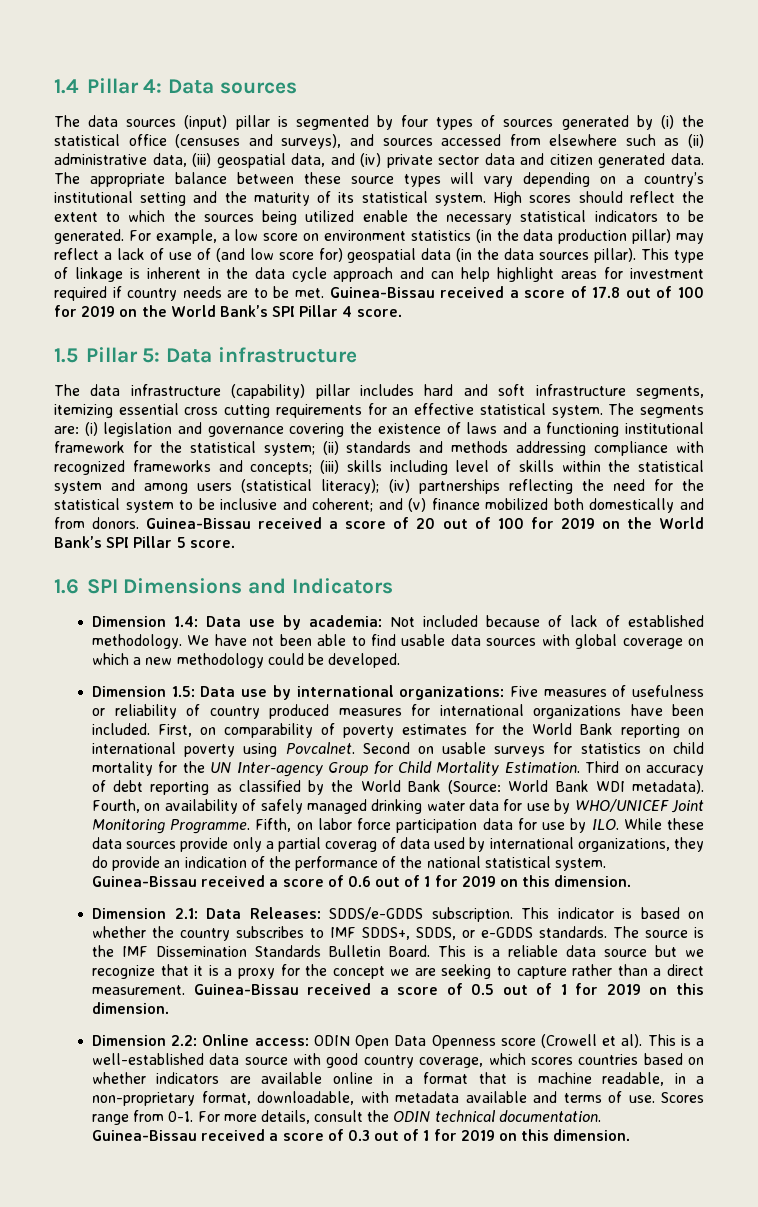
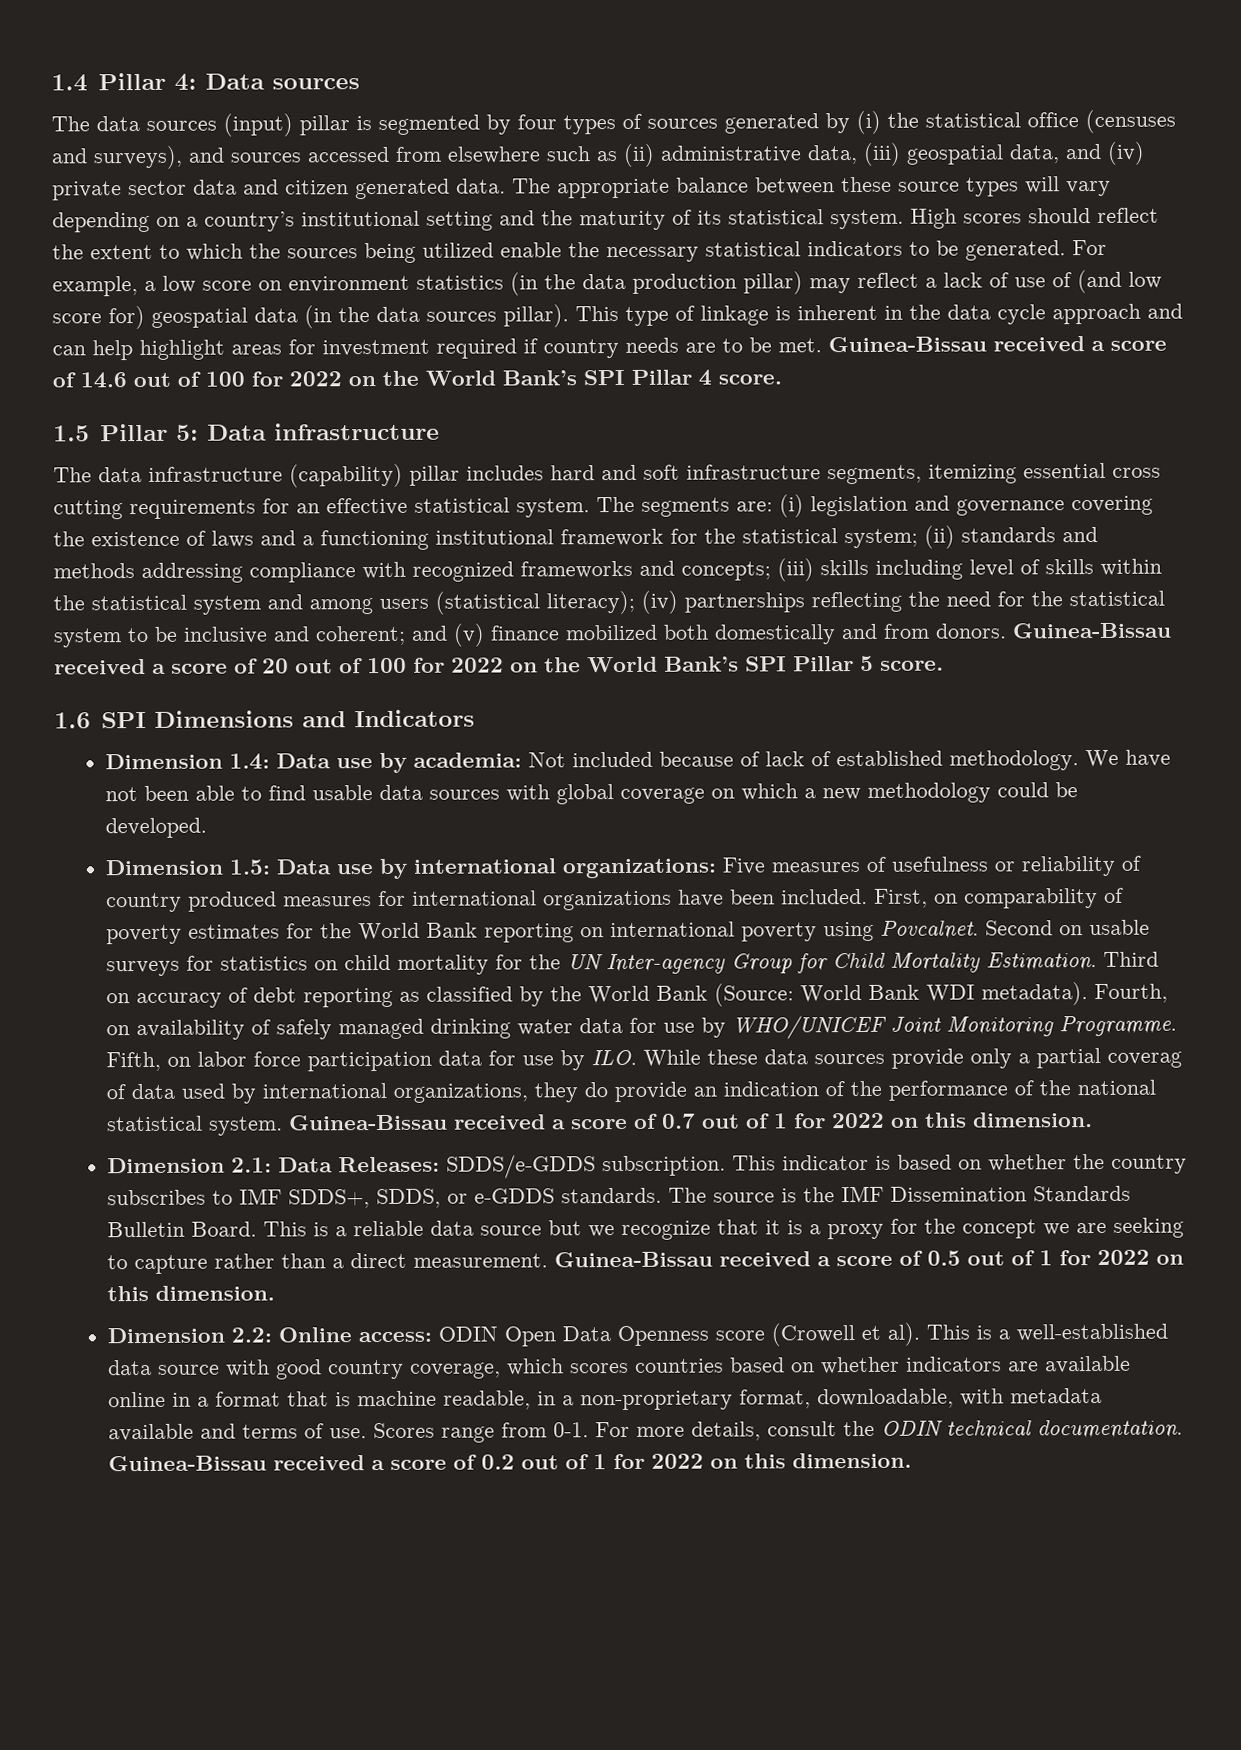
[592,286,704,298] [54,305,116,317] 17.8 out of 100 for 2019 -> [80,371,342,389] 14.6 out of 100 for 2022
[560,518,595,529] 2019 -> [451,657,504,673] 2022
[347,875,496,887] 0.6 out of 1 for 2019 -> [662,1112,886,1129] 0.7 out of 1 for 2022
[606,984,641,995] 2019 -> [1097,1249,1151,1266] 2022
[347,1129,495,1141] 0.3 out of 1 for 2019 -> [481,1453,705,1470] 0.2 out of 1 for 2022

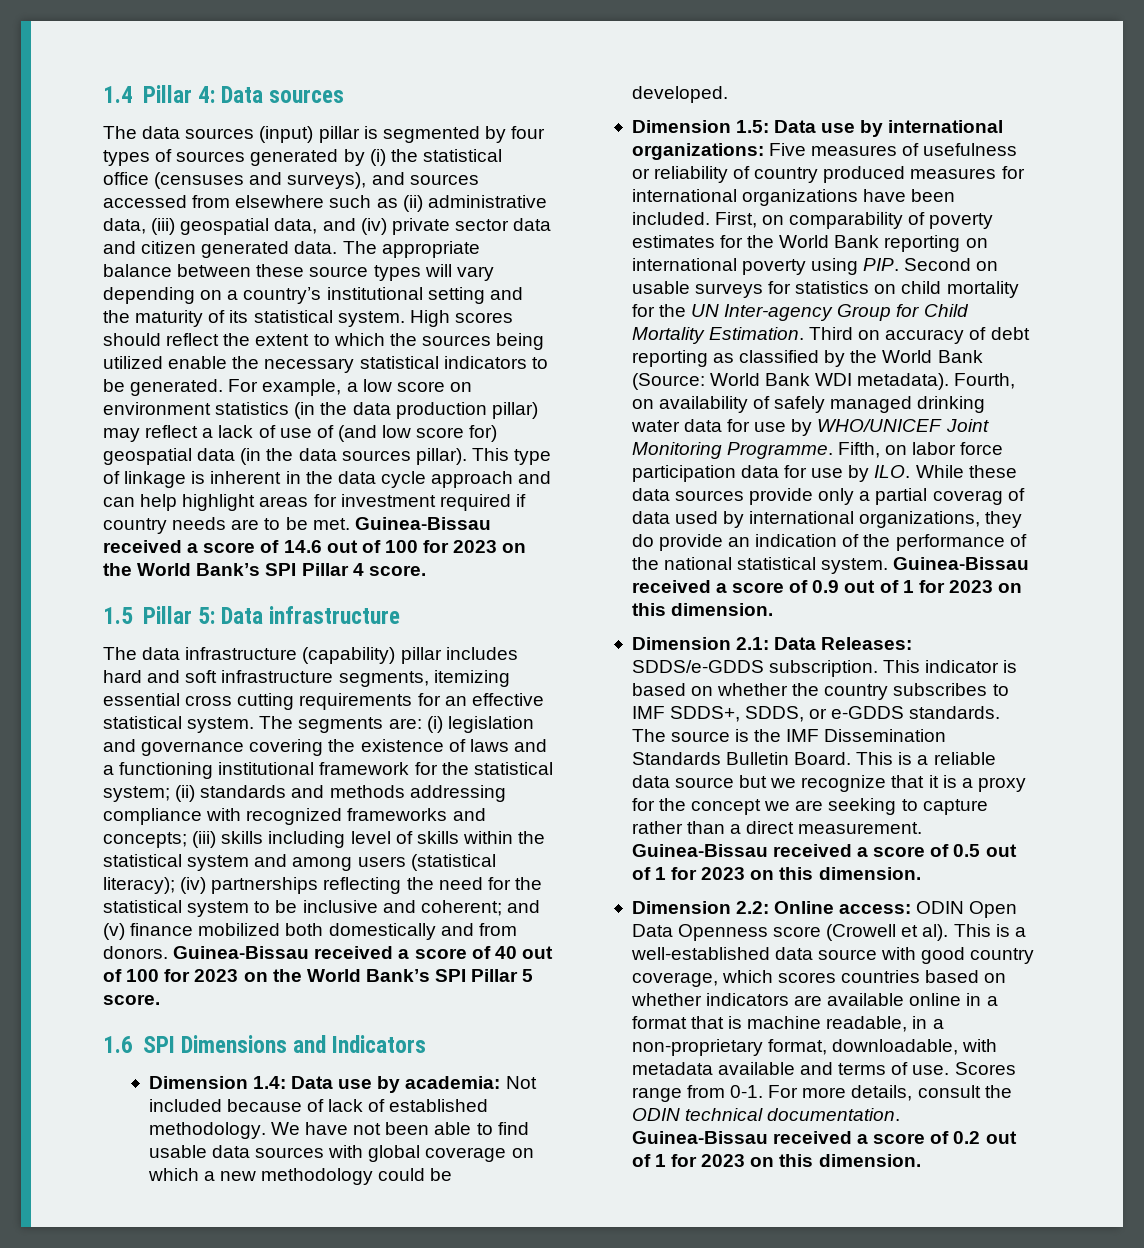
[289,371,342,387] 2022 -> [453,540,498,553] 2023
[262,657,504,674] 20 out of 100 for 2022 -> [494,946,553,959] [103,969,239,982] 40 out of 100 for 2023
[880,920,980,939] Povcalnet. -> [863,258,900,271] PIP.
[662,1112,886,1129] 0.7 out of 1 for 2022 -> [812,580,993,593] 0.9 out of 1 for 2023
[1097,1249,1151,1266] 2022 -> [701,867,746,880] 2023
[651,1453,705,1469] 2022 -> [701,1154,746,1167] 2023

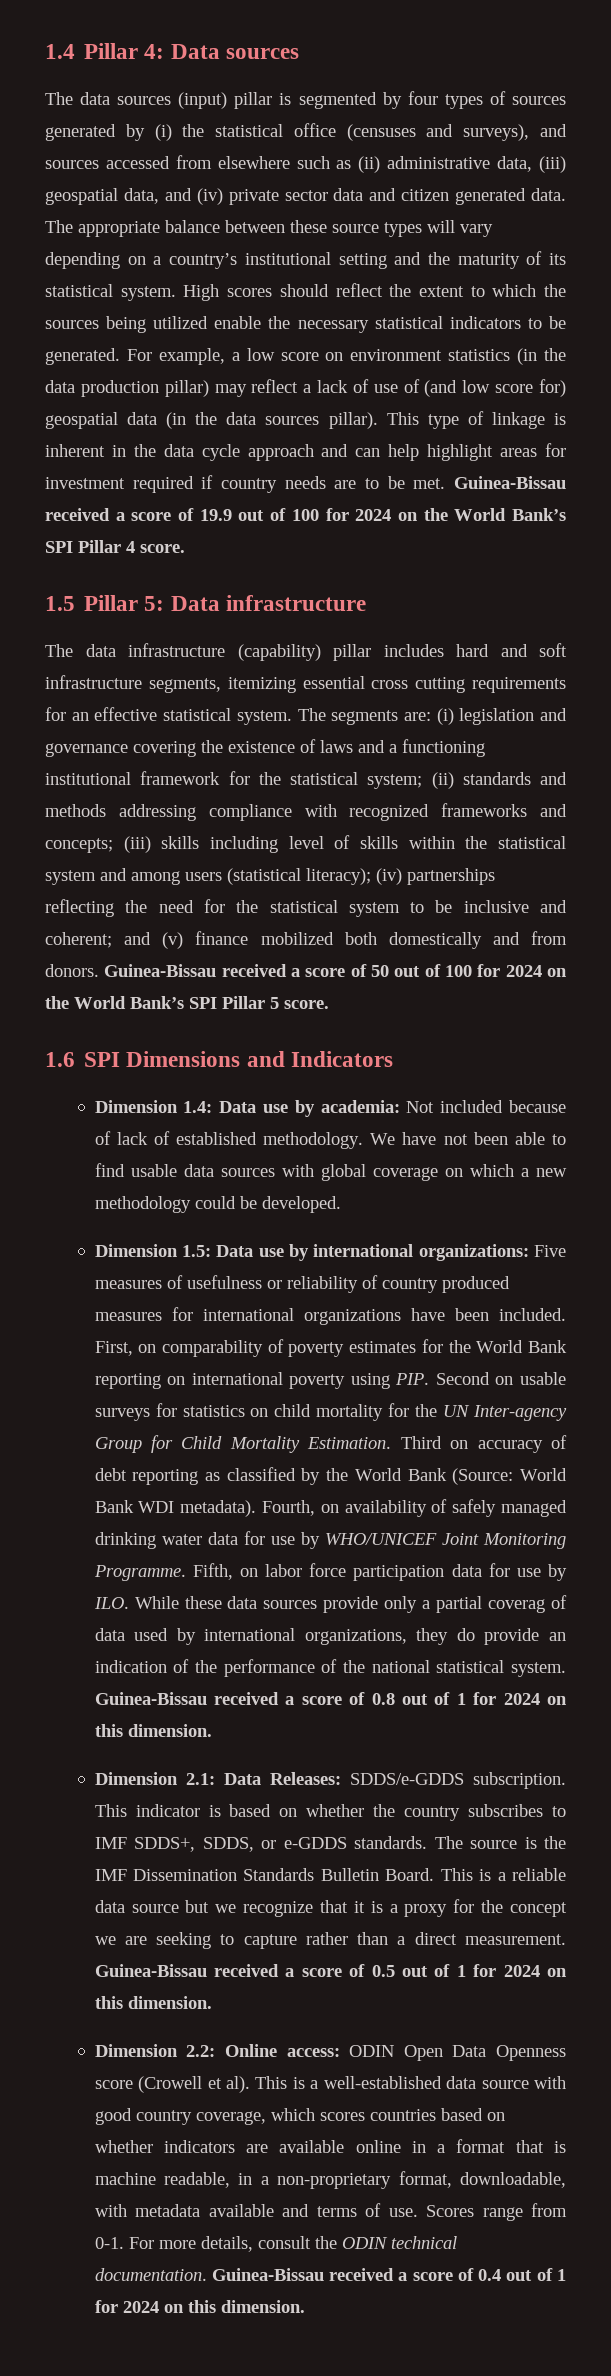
[283,540,498,553] 14.6 out of 100 for 2023 -> [199,508,392,521] 19.9 out of 100 for 2024
[494,946,553,959] [103,969,239,982] 40 out of 100 for 2023 -> [371,964,542,977] 50 out of 100 for 2024
[812,580,993,593] 0.9 out of 1 for 2023 -> [371,1692,540,1705] 0.8 out of 1 for 2024
[701,867,746,880] 2023 -> [503,1965,540,1977] 2024
[953,1131,1017,1144] [631,1154,746,1167] 0.2 out of 1 for 2023 -> [478,2268,566,2281] [94,2300,159,2313] 0.4 out of 1 for 2024

